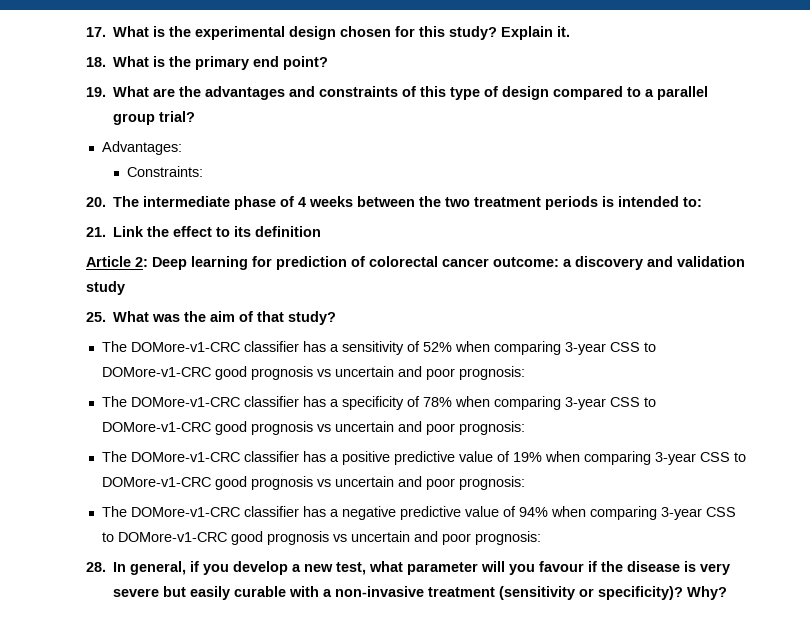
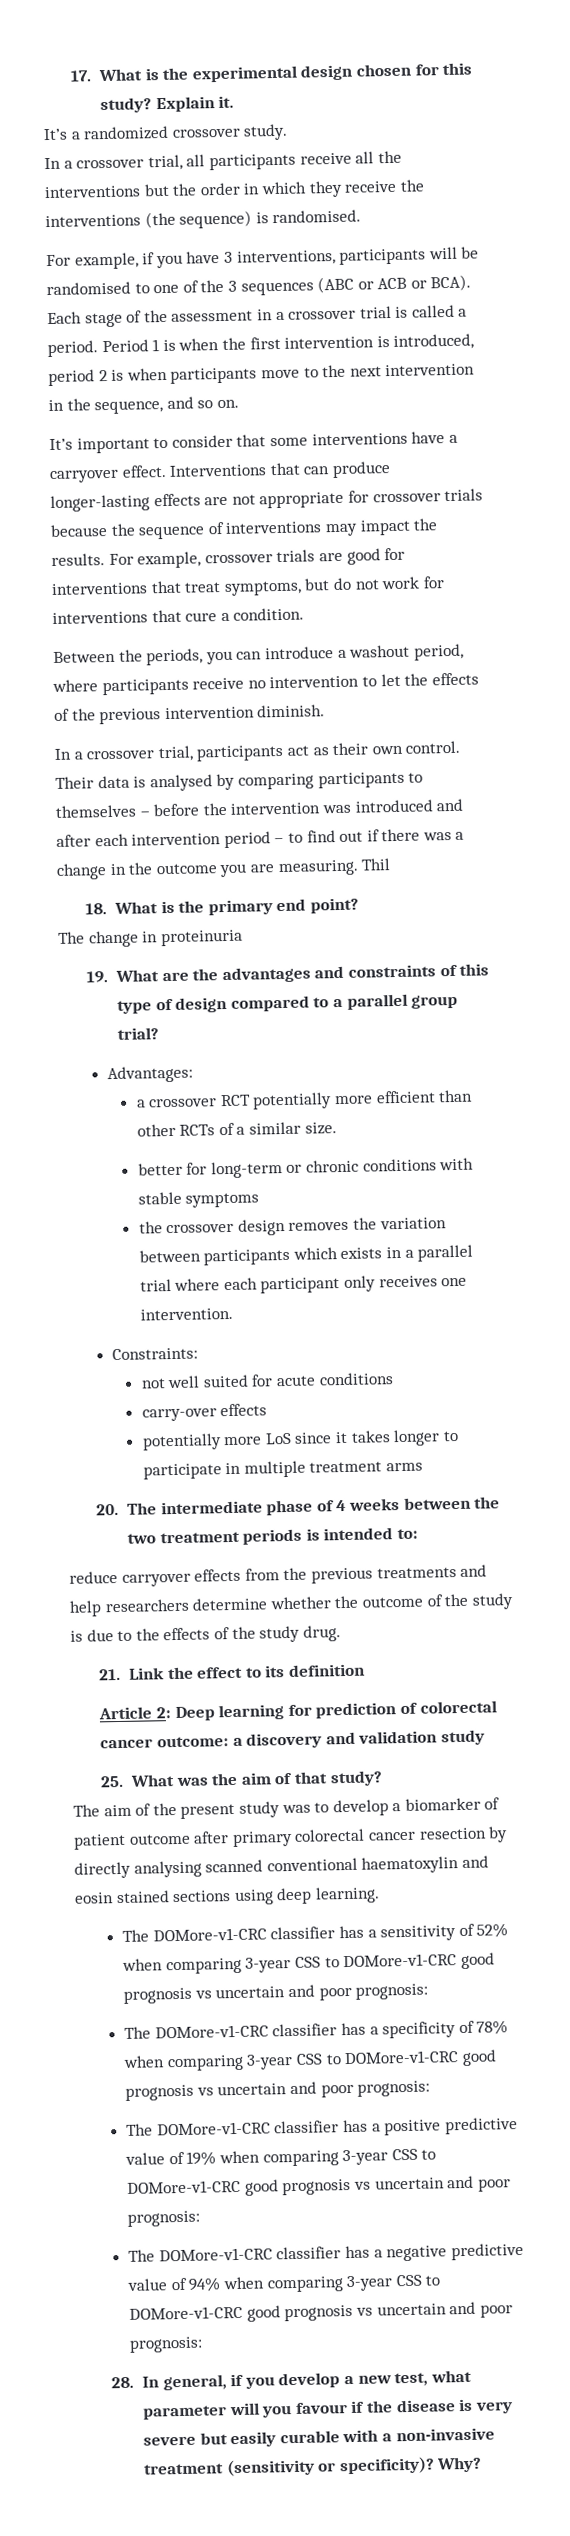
(571, 31) none -> [43,123,289,141] [44,150,402,171] [44,179,425,199] [45,209,362,229] [46,246,480,270] [46,274,472,296] [47,304,468,328] [47,333,475,358] [48,363,476,387] [48,396,239,415] [49,431,458,454] [49,461,391,484] [50,488,484,513] [50,518,439,540] [51,547,406,569] [51,576,445,596] [52,607,305,624] [53,643,464,666] [52,672,479,696] [54,704,326,725] [54,740,461,762] [55,771,424,792] [55,798,464,818] [56,828,465,849] [56,858,392,880] // It’s a randomized crossover study. // In a crossover trial, all participants receive all the interventions but the order in which they receive the interventions (the sequence) is randomised. // For example, if you have 3 interventions, participants will be randomised to one of the 3 sequences (ABC or ACB or BCA). Each stage of the assessment in a crossover trial is called a period. Period 1 is when the first intervention is introduced, period 2 is when participants move to the next intervention in the sequence, and so on. // It’s important to consider that some interventions have a carryover effect. Interventions that can produce longer-lasting effects are not appropriate for crossover trials because the sequence of interventions may impact the results. For example, crossover trials are good for interventions that treat symptoms, but do not work for interventions that cure a condition. // Between the periods, you can introduce a washout period, where participants receive no intervention to let the effects of the previous intervention diminish. // In a crossover trial, participants act as their own control. Their data is analysed by comparing participants to themselves – before the intervention was introduced and after each intervention period – to find out if there was a change in the outcome you are measuring. Thil
(329, 63) none -> [58,929,243,948] // The change in proteinuria
[127,166,204,177] Constraints: -> [136,1089,474,1110] [136,1121,337,1137] [137,1157,475,1179] [137,1191,260,1208] [138,1217,447,1236] [138,1244,474,1266] [139,1275,468,1294] [139,1307,233,1321] [112,1347,199,1361] [140,1372,394,1389] [141,1403,268,1422] [141,1429,459,1451] [142,1460,424,1480] a crossover RCT potentially more efficient than other RCTs of a similar size. // better for long-term or chronic conditions with stable symptoms // the crossover design removes the variation between participants which exists in a parallel trial where each participant only receives one intervention. // Constraints: // not well suited for acute conditions // carry-over effects // potentially more LoS since it takes longer to participate in multiple treatment arms
(703, 202) none -> [69,1564,488,1587] [69,1593,514,1617] [70,1625,341,1643] // reduce carryover effects from the previous treatments and help researchers determine whether the outcome of the study is due to the effects of the study drug.
(337, 318) none -> [73,1797,501,1819] [73,1826,509,1850] [74,1855,489,1879] [74,1886,380,1905] // The aim of the present study was to develop a biomarker of patient outcome after primary colorectal cancer resection by directly analysing scanned conventional haematoxylin and eosin stained sections using deep learning.

